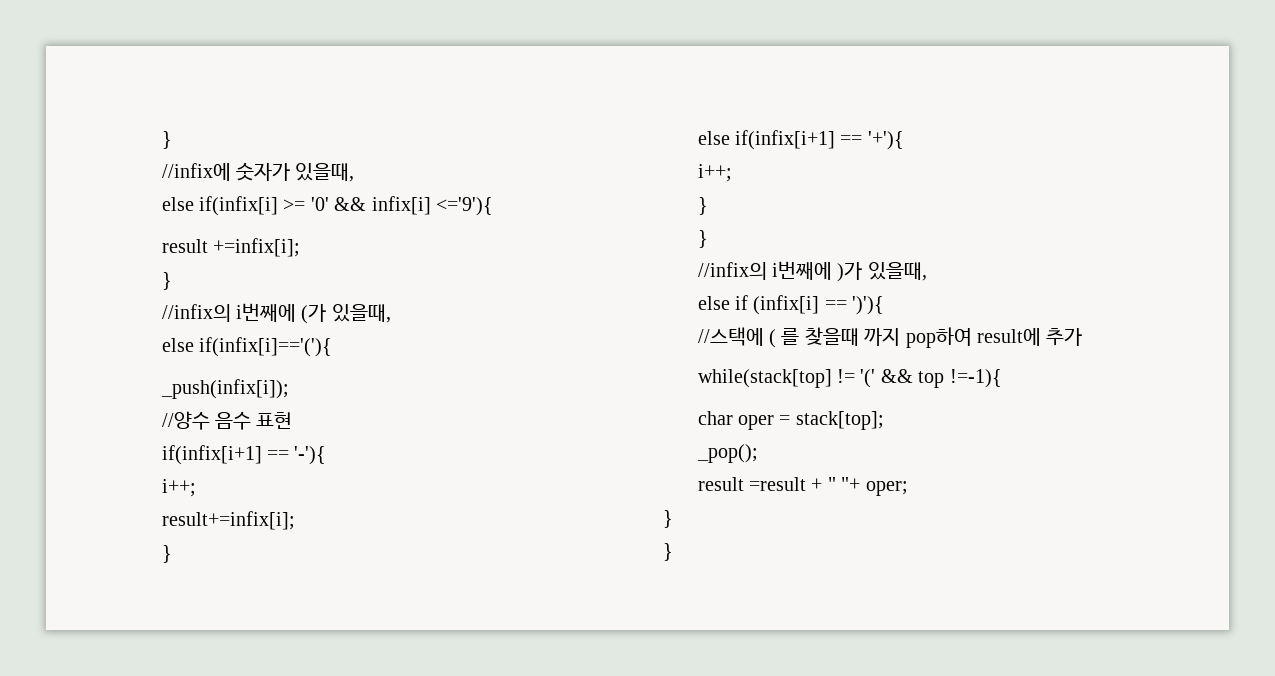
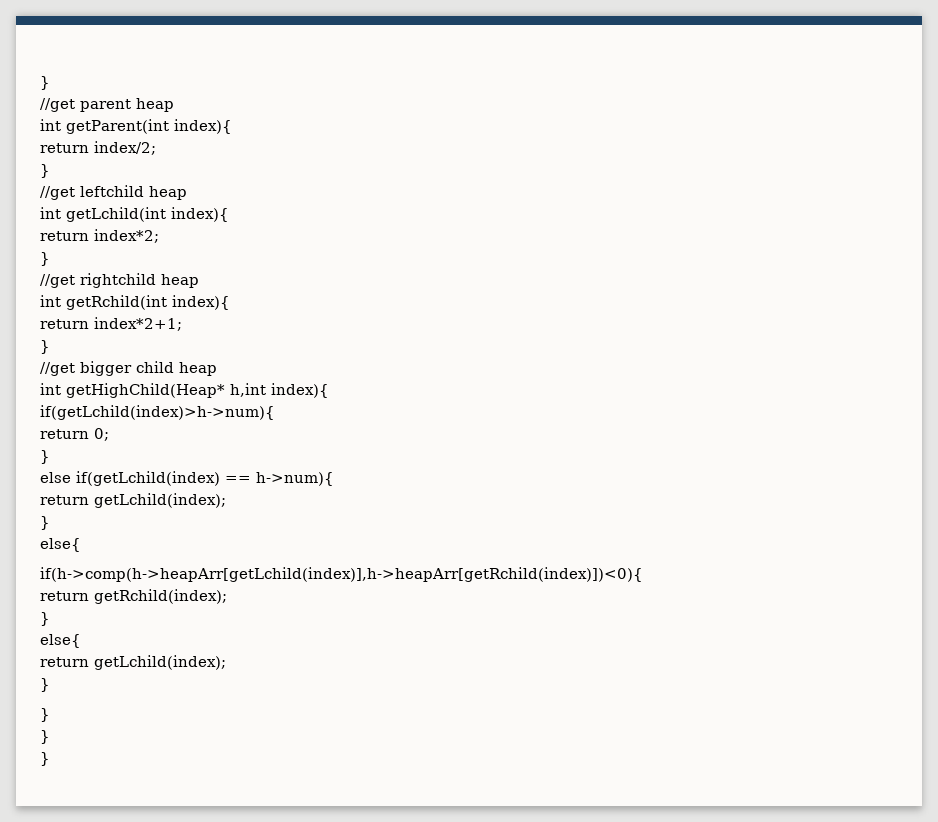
[161,131,172,149] [161,163,355,182] [161,196,493,216] [161,238,300,257] [161,272,172,290] [161,303,391,324] [161,337,332,357] [160,379,289,399] [161,411,293,430] [161,445,327,465] [161,479,196,497] [161,511,295,530] [161,545,172,563] [697,130,904,150] [697,164,732,182] [697,197,708,215] [697,230,708,248] [697,261,927,282] [697,295,885,315] [697,327,1083,348] [697,369,1002,388] [697,411,884,430] [696,444,758,463] [697,477,908,496] } // //infix에 숫자가 있을때, // else if(infix[i] >= '0' && infix[i] <='9'){ // result +=infix[i]; // } // //infix의 i번째에 (가 있을때, // else if(infix[i]=='('){ // _push(infix[i]); // //양수 음수 표현 // if(infix[i+1] == '-'){ // i++; // result+=infix[i]; // } // else if(infix[i+1] == '+'){ // i++; // } // } // //infix의 i번째에 )가 있을때, // else if (infix[i] == ')'){ // //스택에 ( 를 찾을때 까지 pop하여 result에 추가 // while(stack[top] != '(' && top !=-1){ // char oper = stack[top]; // _pop(); // result =result + " "+ oper; -> [40,76,50,90] [40,98,174,112] [40,119,232,134] [40,141,156,155] [40,164,50,178] [40,185,187,200] [40,207,229,222] [40,229,159,243] [40,252,50,266] [40,273,199,288] [40,295,230,310] [40,317,182,331] [40,340,50,354] [40,361,217,376] [40,383,329,398] [40,405,275,420] [40,428,109,441] [40,450,50,464] [40,471,334,486] [40,493,226,508] [40,516,50,530] [40,538,81,552] [40,567,643,582] [40,589,227,604] [40,612,50,626] [40,634,81,648] [40,655,226,670] [40,678,50,692] [40,708,50,722] } // //get parent heap // int getParent(int index){ // return index/2; // } // //get leftchild heap // int getLchild(int index){ // return index*2; // } // //get rightchild heap // int getRchild(int index){ // return index*2+1; // } // //get bigger child heap // int getHighChild(Heap* h,int index){ // if(getLchild(index)>h->num){ // return 0; // } // else if(getLchild(index) == h->num){ // return getLchild(index); // } // else{ // if(h->comp(h->heapArr[getLchild(index)],h->heapArr[getRchild(index)])<0){ // return getRchild(index); // } // else{ // return getLchild(index); // } // }

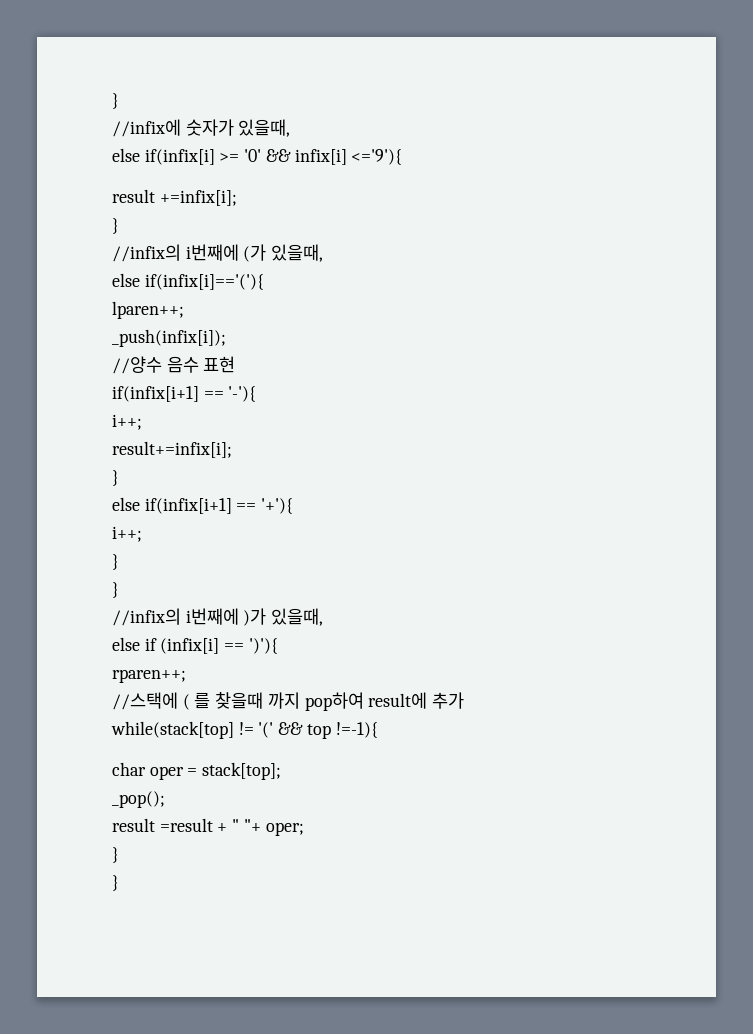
[40,76,50,90] [40,98,174,112] [40,119,232,134] [40,141,156,155] [40,164,50,178] [40,185,187,200] [40,207,229,222] [40,229,159,243] [40,252,50,266] [40,273,199,288] [40,295,230,310] [40,317,182,331] [40,340,50,354] [40,361,217,376] [40,383,329,398] [40,405,275,420] [40,428,109,441] [40,450,50,464] [40,471,334,486] [40,493,226,508] [40,516,50,530] [40,538,81,552] [40,567,643,582] [40,589,227,604] [40,612,50,626] [40,634,81,648] [40,655,226,670] [40,678,50,692] [40,708,50,722] } // //get parent heap // int getParent(int index){ // return index/2; // } // //get leftchild heap // int getLchild(int index){ // return index*2; // } // //get rightchild heap // int getRchild(int index){ // return index*2+1; // } // //get bigger child heap // int getHighChild(Heap* h,int index){ // if(getLchild(index)>h->num){ // return 0; // } // else if(getLchild(index) == h->num){ // return getLchild(index); // } // else{ // if(h->comp(h->heapArr[getLchild(index)],h->heapArr[getRchild(index)])<0){ // return getRchild(index); // } // else{ // return getLchild(index); // } // } -> [112,93,119,109] [112,119,291,137] [112,148,403,165] [112,189,237,206] [112,218,119,234] [112,244,324,262] [112,273,264,290] [112,301,184,319] [112,329,226,347] [112,356,236,374] [112,386,257,402] [112,414,142,430] [112,441,232,458] [112,470,119,486] [112,497,294,514] [112,526,142,542] [112,554,119,570] [112,582,119,598] [112,608,324,626] [112,637,278,654] [112,669,186,683] [112,692,465,711] [111,721,378,739] [112,762,282,780] [112,791,165,808] [112,818,304,836] } // //infix에 숫자가 있을때, // else if(infix[i] >= '0' && infix[i] <='9'){ // result +=infix[i]; // } // //infix의 i번째에 (가 있을때, // else if(infix[i]=='('){ // lparen++; // _push(infix[i]); // //양수 음수 표현 // if(infix[i+1] == '-'){ // i++; // result+=infix[i]; // } // else if(infix[i+1] == '+'){ // i++; // } // } // //infix의 i번째에 )가 있을때, // else if (infix[i] == ')'){ // rparen++; // //스택에 ( 를 찾을때 까지 pop하여 result에 추가 // while(stack[top] != '(' && top !=-1){ // char oper = stack[top]; // _pop(); // result =result + " "+ oper;

